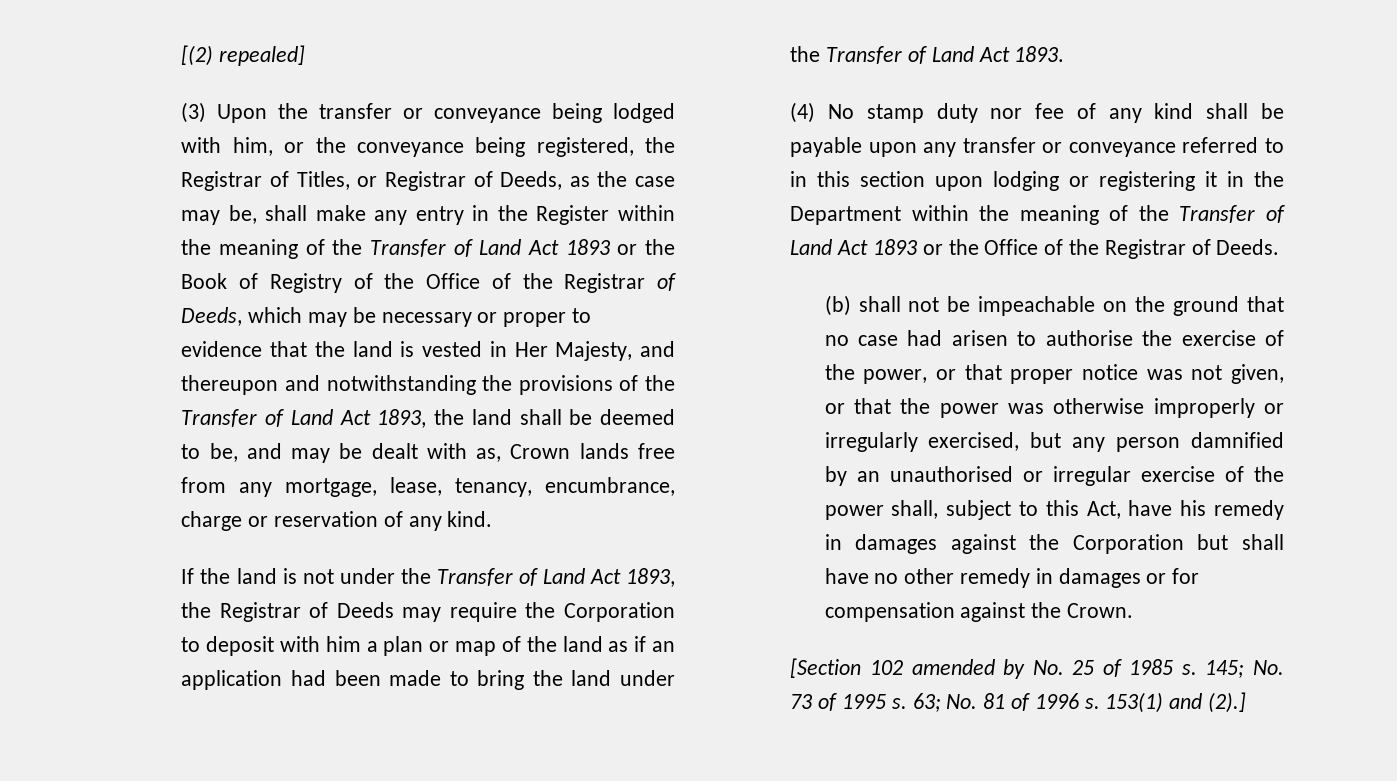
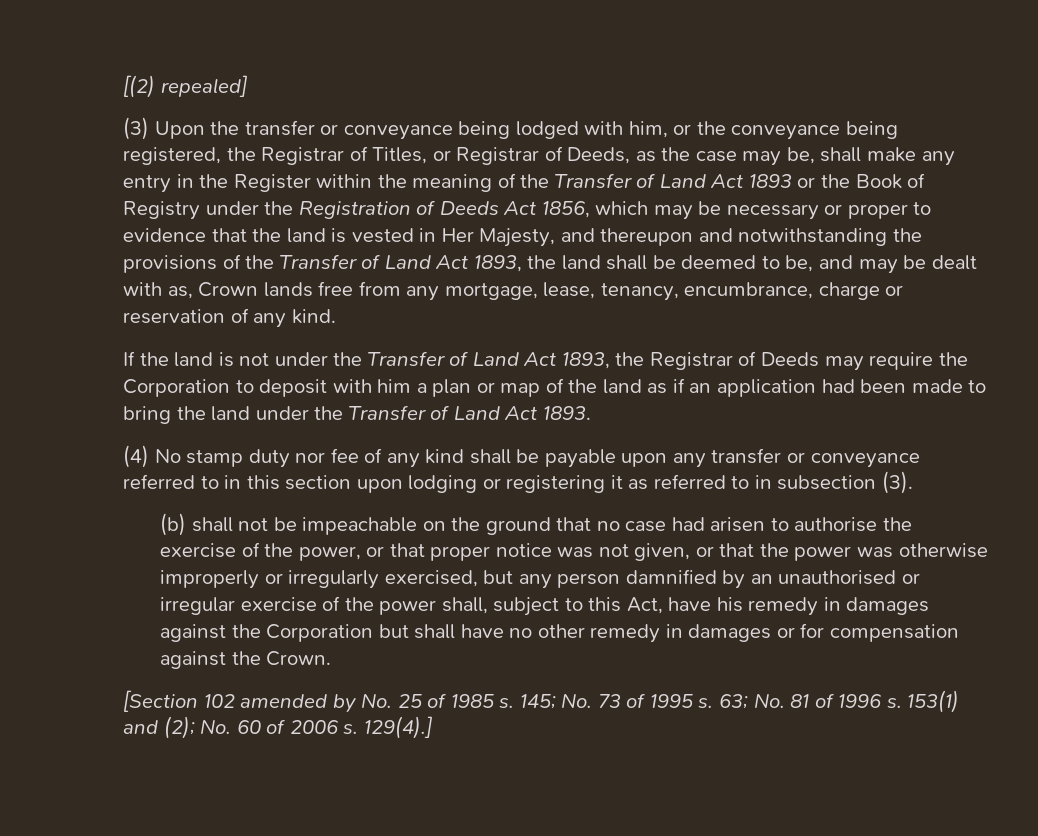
[353,273,676,293] [181,307,243,326] of the Office of the Registrar of Deeds, -> [205,200,590,219] under the Registration of Deeds Act 1856,
[1227,171,1284,187] [790,205,1285,225] [790,239,1280,259] in the Department within the meaning of the Transfer of Land Act 1893 or the Office of the Registrar of Deeds. -> [628,471,914,494] as referred to in subsection (3).
[1208,692,1247,713] (2).] -> [163,716,433,739] (2); No. 60 of 2006 s. 129(4).]

